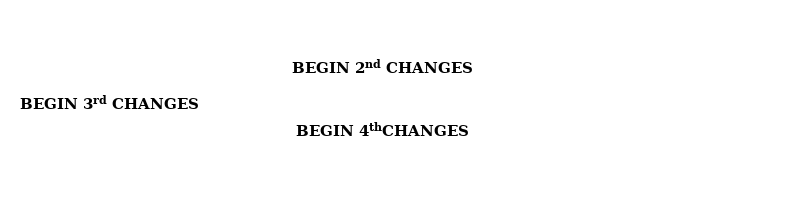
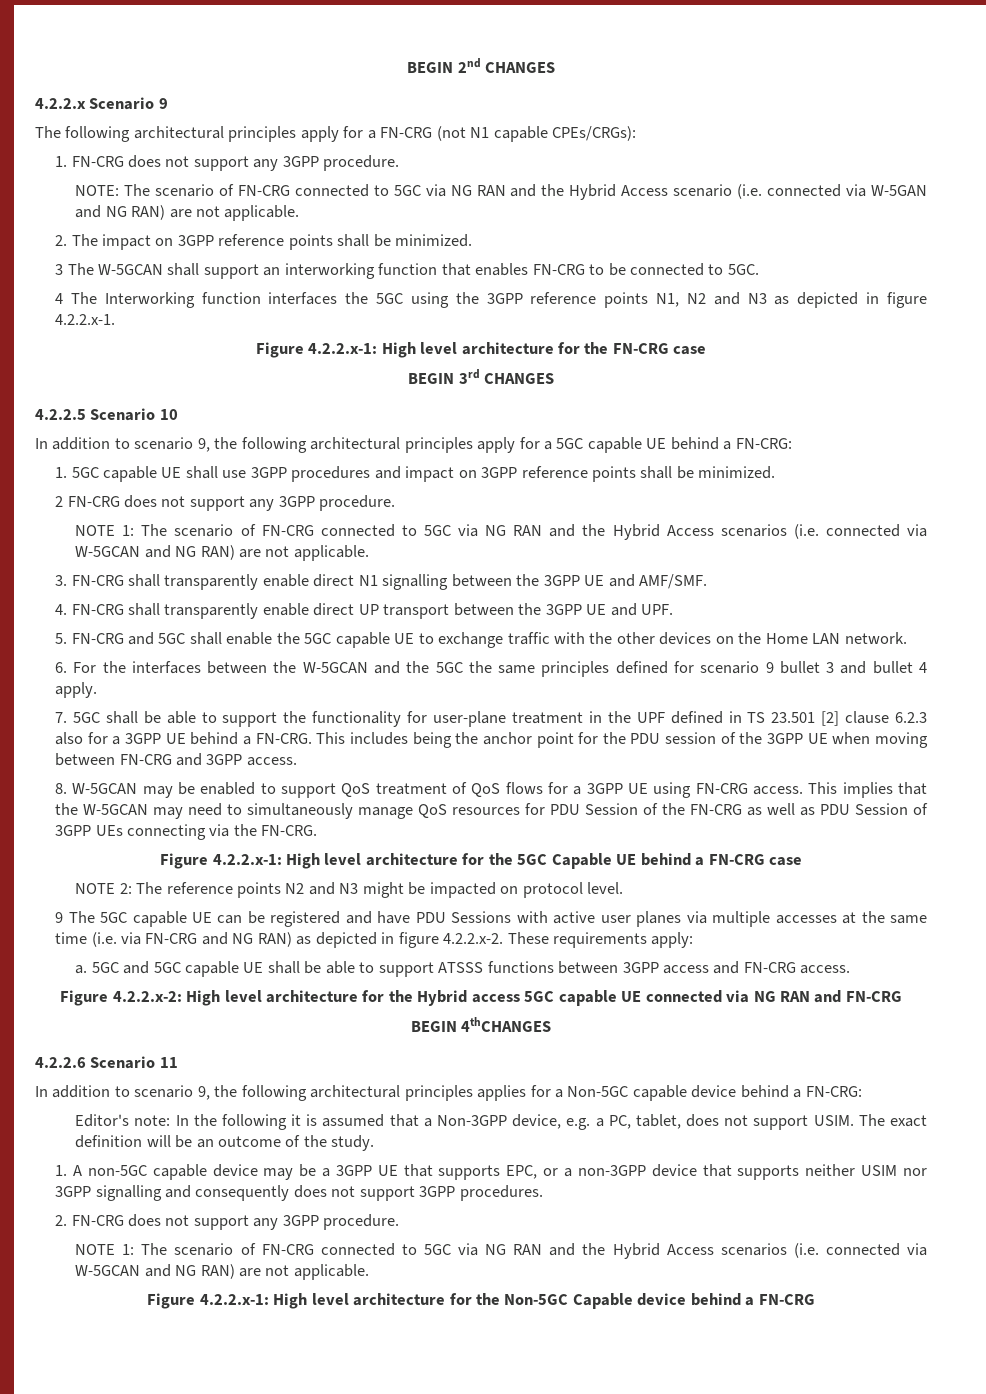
[20,95,199,109] [295,122,469,136] BEGIN 3rd CHANGES // BEGIN 4thCHANGES -> [35,97,168,110] [35,126,637,142] [55,155,400,171] [75,184,927,200] [75,205,300,221] [55,234,473,250] [55,263,759,279] [55,292,927,308] [55,314,116,325] [255,342,707,358] [408,369,554,384] [35,408,178,421] [35,437,792,453] [55,466,776,482] [55,495,396,511] [75,524,927,540] [75,545,369,561] [55,574,707,590] [55,603,673,619] [55,632,907,648] [55,661,928,677] [55,682,98,698] [55,711,927,727] [55,732,928,748] [55,753,297,766] [55,782,927,798] [55,803,929,819] [55,824,318,840] [160,853,802,869] [75,882,624,898] [55,911,927,927] [55,932,694,948] [75,961,851,977] [60,990,902,1006] [410,1017,552,1032] [35,1056,178,1069] [35,1085,862,1101] [75,1114,927,1130] [75,1135,375,1151] [55,1164,927,1180] [55,1185,543,1201] [55,1214,400,1230] [75,1243,927,1259] [75,1264,369,1280] [147,1293,815,1309] 4.2.2.x Scenario 9 // The following architectural principles apply for a FN-CRG (not N1 capable CPEs/CRGs): // 1. FN-CRG does not support any 3GPP procedure. // NOTE: The scenario of FN-CRG connected to 5GC via NG RAN and the Hybrid Access scenario (i.e. connected via W-5GAN and NG RAN) are not applicable. // 2. The impact on 3GPP reference points shall be minimized. // 3 The W-5GCAN shall support an interworking function that enables FN-CRG to be connected to 5GC. // 4 The Interworking function interfaces the 5GC using the 3GPP reference points N1, N2 and N3 as depicted in figure 4.2.2.x-1. // Figure 4.2.2.x-1: High level architecture for the FN-CRG case // BEGIN 3rd CHANGES // 4.2.2.5 Scenario 10 // In addition to scenario 9, the following architectural principles apply for a 5GC capable UE behind a FN-CRG: // 1. 5GC capable UE shall use 3GPP procedures and impact on 3GPP reference points shall be minimized. // 2 FN-CRG does not support any 3GPP procedure. // NOTE 1: The scenario of FN-CRG connected to 5GC via NG RAN and the Hybrid Access scenarios (i.e. connected via W-5GCAN and NG RAN) are not applicable. // 3. FN-CRG shall transparently enable direct N1 signalling between the 3GPP UE and AMF/SMF. // 4. FN-CRG shall transparently enable direct UP transport between the 3GPP UE and UPF. // 5. FN-CRG and 5GC shall enable the 5GC capable UE to exchange traffic with the other devices on the Home LAN network. // 6. For the interfaces between the W-5GCAN and the 5GC the same principles defined for scenario 9 bullet 3 and bullet 4 apply. // 7. 5GC shall be able to support the functionality for user-plane treatment in the UPF defined in TS 23.501 [2] clause 6.2.3 also for a 3GPP UE behind a FN-CRG. This includes being the anchor point for the PDU session of the 3GPP UE when moving between FN-CRG and 3GPP access. // 8. W-5GCAN may be enabled to support QoS treatment of QoS flows for a 3GPP UE using FN-CRG access. This implies that the W-5GCAN may need to simultaneously manage QoS resources for PDU Session of the FN-CRG as well as PDU Session of 3GPP UEs connecting via the FN-CRG. // Figure 4.2.2.x-1: High level architecture for the 5GC Capable UE behind a FN-CRG case // NOTE 2: The reference points N2 and N3 might be impacted on protocol level. // 9 The 5GC capable UE can be registered and have PDU Sessions with active user planes via multiple accesses at the same time (i.e. via FN-CRG and NG RAN) as depicted in figure 4.2.2.x-2. These requirements apply: // a. 5GC and 5GC capable UE shall be able to support ATSSS functions between 3GPP access and FN-CRG access. // Figure 4.2.2.x-2: High level architecture for the Hybrid access 5GC capable UE connected via NG RAN and FN-CRG // BEGIN 4thCHANGES // 4.2.2.6 Scenario 11 // In addition to scenario 9, the following architectural principles applies for a Non-5GC capable device behind a FN-CRG: // Editor's note: In the following it is assumed that a Non-3GPP device, e.g. a PC, tablet, does not support USIM. The exact definition will be an outcome of the study. // 1. A non-5GC capable device may be a 3GPP UE that supports EPC, or a non-3GPP device that supports neither USIM nor 3GPP signalling and consequently does not support 3GPP procedures. // 2. FN-CRG does not support any 3GPP procedure. // NOTE 1: The scenario of FN-CRG connected to 5GC via NG RAN and the Hybrid Access scenarios (i.e. connected via W-5GCAN and NG RAN) are not applicable. // Figure 4.2.2.x-1: High level architecture for the Non-5GC Capable device behind a FN-CRG

